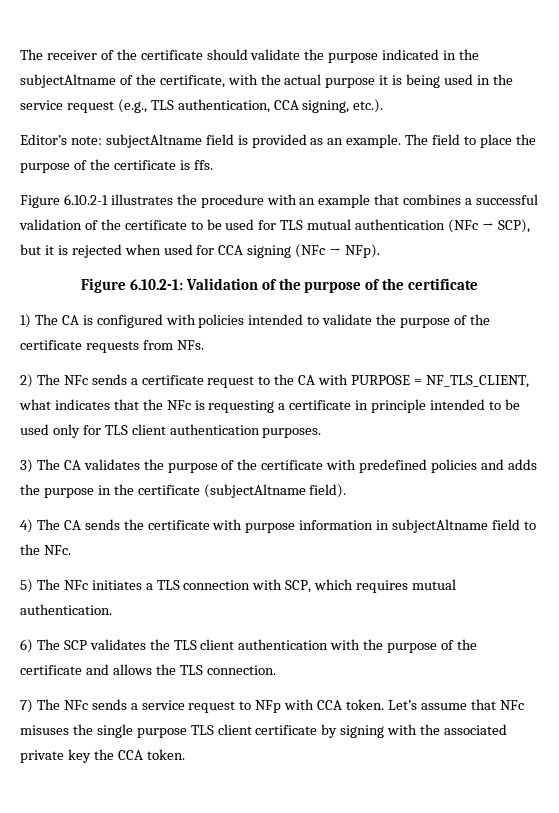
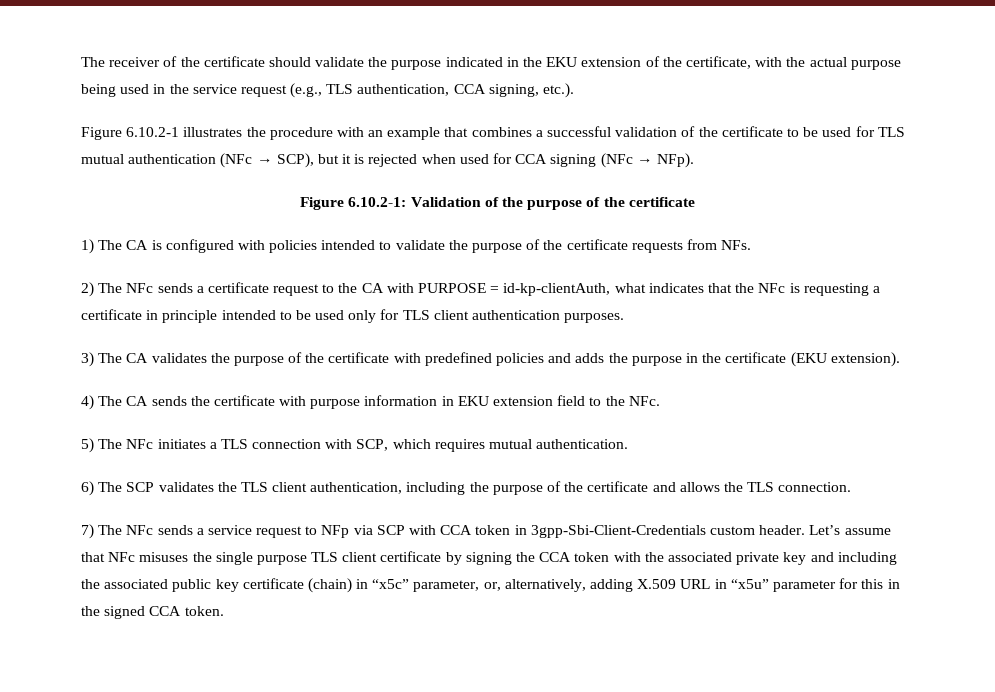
[20,74,116,88] subjectAltname -> [546,57,642,67] EKU extension
[379,75,403,85] it is -> (901, 65) none
[20,134,536,148] [20,159,213,173] // Editor’s note: subjectAltname field is provided as an example. The field to place the purpose of the certificate is ffs. -> (575, 90) none
[425,375,529,388] NF_TLS_CLIENT, -> [503,283,611,296] id-kp-clientAuth,
[203,484,347,498] (subjectAltname field). -> [790,352,900,367] (EKU extension).
[392,519,489,533] subjectAltname -> [457,396,554,406] EKU extension
[238,639,361,650] authentication with -> [310,482,466,495] authentication, including
[284,699,385,710] with CCA token. -> [353,525,806,538] via SCP with CCA token in 3gpp-Sbi-Client-Credentials custom header.
(385, 731) none -> [516,552,610,562] the CCA token
[93,749,114,760] the -> [810,552,897,565] [81,578,900,593] [81,606,146,619] and including the associated public key certificate (chain) in “x5c” parameter, or, alternatively, adding X.509 URL in “x5u” parameter for this in the signed

